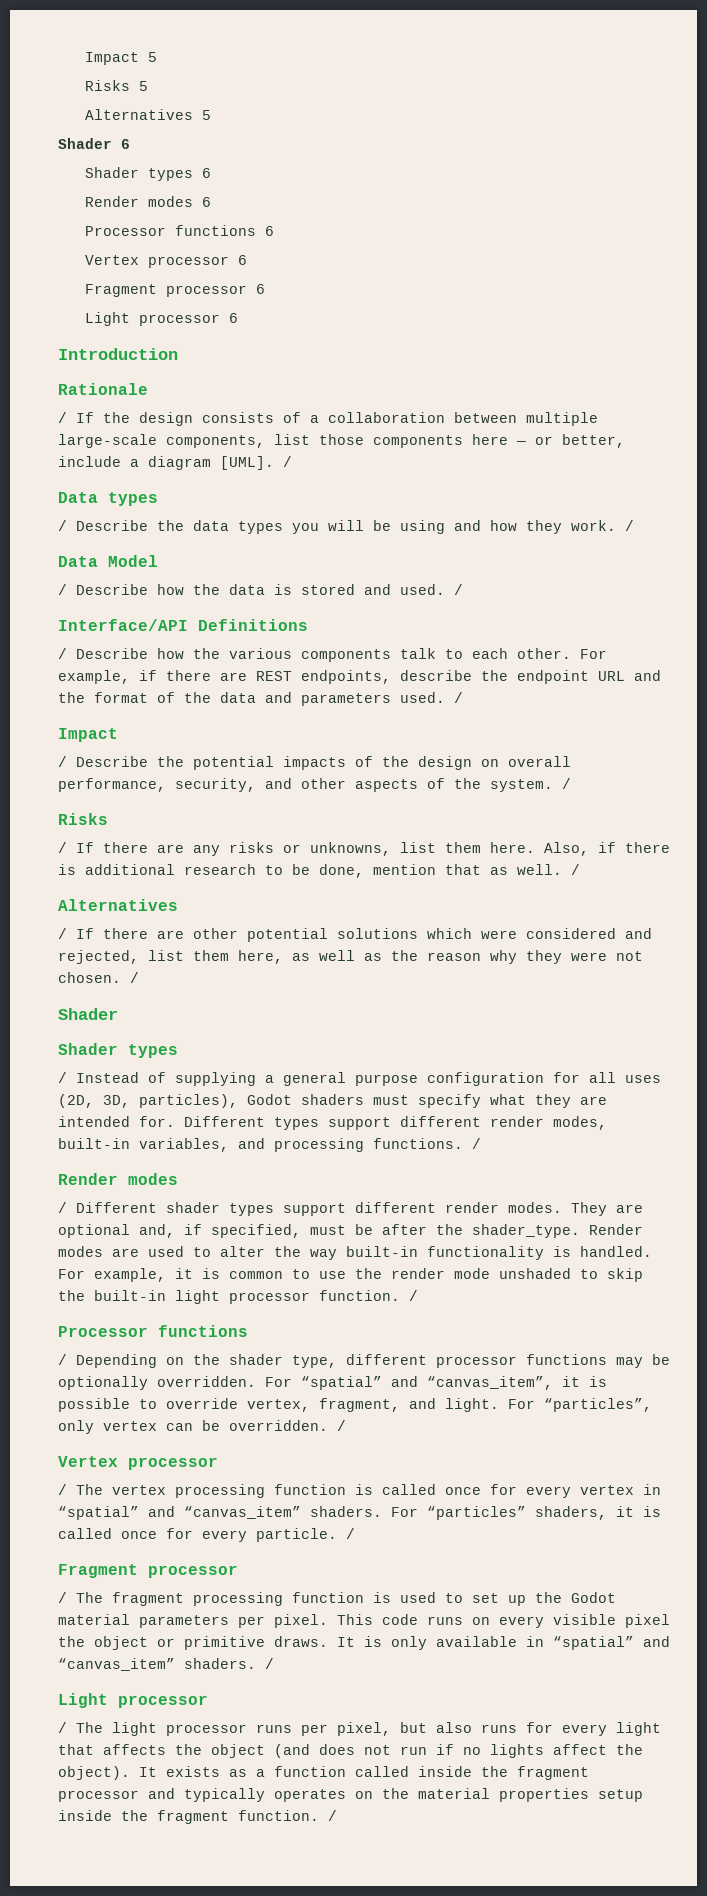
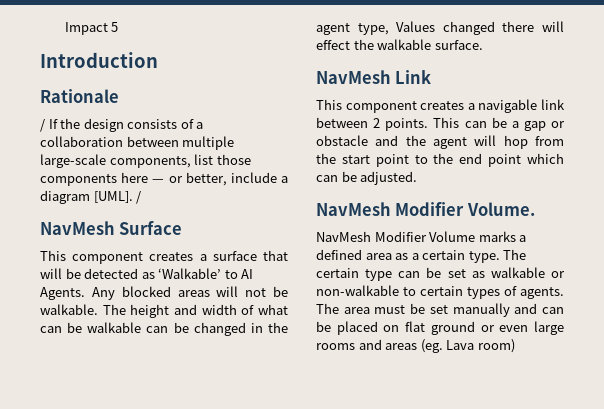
[84,80,148,91] [84,109,211,120] [58,138,130,149] [84,167,211,181] [84,196,211,207] [84,225,274,236] [84,255,247,268] [84,284,265,297] [84,312,238,326] // Risks 5 // Alternatives 5 // Shader 6 // Shader types 6 // Render modes 6 // Processor functions 6 // Vertex processor 6 // Fragment processor 6 // Light processor 6 -> (119, 27) none
[58,492,158,506] [58,520,634,534] [58,555,158,567] [58,584,463,595] [58,619,308,631] [58,648,607,662] [58,670,661,684] [58,692,463,706] [58,728,118,742] [58,756,571,770] [58,778,571,792] [58,813,108,825] [58,842,670,856] [58,864,580,878] [58,899,178,911] [58,928,652,942] [58,950,643,964] [58,972,139,983] [58,1008,118,1020] [58,1043,178,1058] [58,1072,661,1086] [58,1094,607,1108] [58,1116,607,1130] [58,1138,481,1152] [58,1173,178,1185] [58,1202,643,1216] [58,1224,643,1238] [58,1246,652,1260] [58,1268,643,1282] [58,1290,418,1304] [58,1325,248,1337] [58,1354,670,1368] [58,1376,607,1390] [58,1398,652,1412] [58,1420,346,1434] [58,1456,218,1470] [58,1484,661,1498] [58,1506,661,1520] [58,1528,355,1542] [58,1564,238,1578] [58,1592,616,1606] [58,1614,670,1628] [58,1636,670,1650] [58,1658,274,1671] [58,1693,208,1708] [58,1722,661,1736] [58,1744,643,1758] [58,1766,589,1780] [58,1788,643,1802] [58,1810,337,1824] Data types // / Describe the data types you will be using and how they work. / // Data Model // / Describe how the data is stored and used. / // Interface/API Definitions // / Describe how the various components talk to each other. For example, if there are REST endpoints, describe the endpoint URL and the format of the data and parameters used. / // Impact // / Describe the potential impacts of the design on overall performance, security, and other aspects of the system. / // Risks // / If there are any risks or unknowns, list them here. Also, if there is additional research to be done, mention that as well. / // Alternatives // / If there are other potential solutions which were considered and rejected, list them here, as well as the reason why they were not chosen. / // Shader // Shader types // / Instead of supplying a general purpose configuration for all uses (2D, 3D, particles), Godot shaders must specify what they are intended for. Different types support different render modes, built-in variables, and processing functions. / // Render modes // / Different shader types support different render modes. They are optional and, if specified, must be after the shader_type. Render modes are used to alter the way built-in functionality is handled. For example, it is common to use the render mode unshaded to skip the built-in light processor function. / // Processor functions // / Depending on the shader type, different processor functions may be optionally overridden. For “spatial” and “canvas_item”, it is possible to override vertex, fragment, and light. For “particles”, only vertex can be overridden. / // Vertex processor // / The vertex processing function is called once for every vertex in “spatial” and “canvas_item” shaders. For “particles” shaders, it is called once for every particle. / // Fragment processor // / The fragment processing function is used to set up the Godot material parameters per pixel. This code runs on every visible pixel the object or primitive draws. It is only available in “spatial” and “canvas_item” shaders. / // Light processor // / The light processor runs per pixel, but also runs for every light that affects the object (and does not run if no lights affect the object). It exists as a function called inside the fragment processor and typically operates on the material properties setup inside the fragment function. / -> [40,221,183,235] [40,250,288,264] [40,268,254,279] [40,286,289,300] [40,304,288,318] [40,322,288,336] [316,21,564,35] [316,39,483,50] [316,70,432,84] [316,99,565,113] [316,117,565,131] [316,135,564,149] [316,153,564,167] [316,171,418,185] [316,202,535,216] [316,231,527,242] [316,249,527,263] [316,267,565,281] [316,285,564,299] [316,303,564,317] [316,321,564,335] [316,339,515,353] NavMesh Surface // This component creates a surface that will be detected as ‘Walkable’ to AI Agents. Any blocked areas will not be walkable. The height and width of what can be walkable can be changed in the agent type, Values changed there will effect the walkable surface. // NavMesh Link // This component creates a navigable link between 2 points. This can be a gap or obstacle and the agent will hop from the start point to the end point which can be adjusted. // NavMesh Modifier Volume. // NavMesh Modifier Volume marks a defined area as a certain type. The certain type can be set as walkable or non-walkable to certain types of agents. The area must be set manually and can be placed on flat ground or even large rooms and areas (eg. Lava room)

